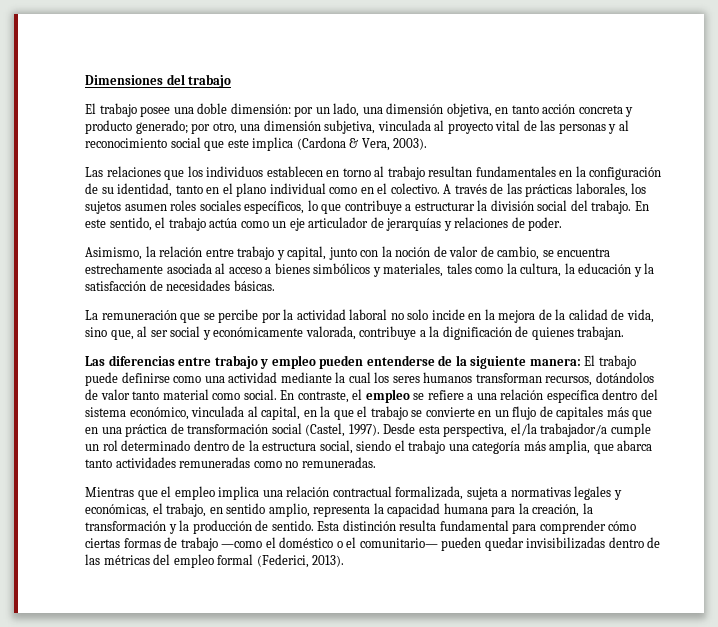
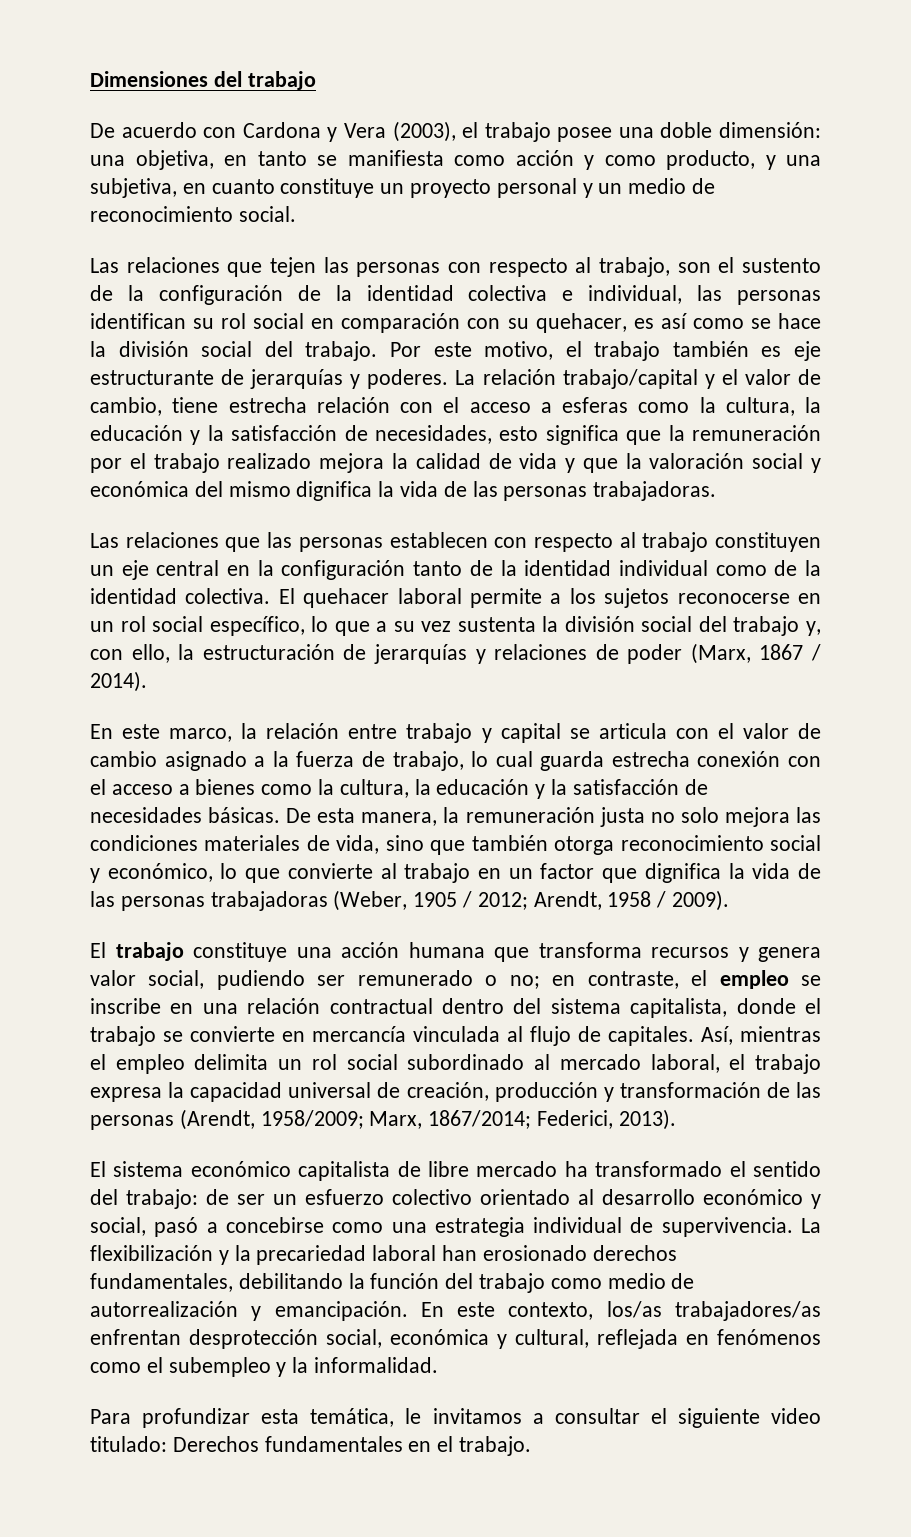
[85,103,96,114] El -> [90,121,479,142] De acuerdo con Cardona y Vera (2003), el
[294,103,634,117] [85,120,629,134] [85,137,428,151] [85,166,662,180] [85,183,647,197] [85,200,475,214] por un lado, una dimensión objetiva, en tanto acción concreta y producto generado; por otro, una dimensión subjetiva, vinculada al proyecto vital de las personas y al reconocimiento social que este implica (Cardona & Vera, 2003). // Las relaciones que los individuos establecen en torno al trabajo resultan fundamentales en la configuración de su identidad, tanto en el plano individual como en el colectivo. A través de las prácticas laborales, los sujetos asumen roles sociales específicos, lo que contribuye a estructurar -> [90,150,821,170] [90,178,716,198] [90,206,296,222] [90,257,821,277] [90,285,821,305] [90,313,822,333] una objetiva, en tanto se manifiesta como acción y como producto, y una subjetiva, en cuanto constituye un proyecto personal y un medio de reconocimiento social. // Las relaciones que tejen las personas con respecto al trabajo, son el sustento de la configuración de la identidad colectiva e individual, las personas identifican su rol social en comparación con su quehacer, es así como se hace
[634,201,649,211] [85,217,369,231] En este sentido, el trabajo actúa como un eje articulador -> [389,341,821,361] [90,369,821,389] [90,397,821,416] [90,425,821,445] [90,453,822,473] [90,481,717,501] [90,532,821,552] [90,560,822,580] [90,588,821,608] [90,616,821,636] [90,644,335,663] Por este motivo, el trabajo también es eje estructurante de jerarquías y poderes. La relación trabajo/capital y el valor de cambio, tiene estrecha relación con el acceso a esferas como la cultura, la educación y la satisfacción de necesidades, esto significa que la remuneración por el trabajo realizado mejora la calidad de vida y que la valoración social y económica del mismo dignifica la vida de las personas trabajadoras. // Las relaciones que las personas establecen con respecto al trabajo constituyen un eje central en la configuración tanto de la identidad individual como de la identidad colectiva. El quehacer laboral permite a los sujetos reconocerse en un rol social específico, lo que a su vez sustenta la división social del trabajo y, con ello, la estructuración
[528,217,563,231] [85,247,142,260] poder. // Asimismo, -> [627,643,821,664] [90,671,147,692] [90,724,233,742] poder (Marx, 1867 / 2014). // En este marco,
[287,246,611,260] [85,263,472,277] capital, junto con la noción de valor de cambio, se encuentra estrechamente asociada al acceso a bienes simbólicos y materiales, tales -> [500,723,821,743] [90,751,821,771] [90,779,256,795] capital se articula con el valor de cambio asignado a la fuerza de trabajo, lo cual guarda estrecha conexión con el acceso a bienes
[85,309,654,323] [85,326,625,340] [85,355,636,369] [85,372,654,386] [85,389,295,400] // La remuneración que se percibe por la actividad laboral no solo incide en la mejora de la calidad de vida, sino que, al ser social y económicamente valorada, contribuye a la dignificación de quienes trabajan. // Las diferencias entre trabajo y empleo pueden entenderse de la siguiente manera: El trabajo puede definirse como una actividad mediante la cual los seres humanos transforman recursos, dotándolos de valor tanto material como social. En -> [286,807,821,827] [90,835,822,855] [90,863,821,883] [90,890,730,911] [90,942,821,962] [90,970,576,990] De esta manera, la remuneración justa no solo mejora las condiciones materiales de vida, sino que también otorga reconocimiento social y económico, lo que convierte al trabajo en un factor que dignifica la vida de las personas trabajadoras (Weber, 1905 / 2012; Arendt, 1958 / 2009). // El trabajo constituye una acción humana que transforma recursos y genera valor social, pudiendo ser remunerado o no; en
[427,389,599,403] refiere a una relación específica -> [90,998,433,1014] inscribe en una relación contractual
[129,406,354,420] económico, vinculada al capital, en la que -> [630,998,796,1018] capitalista, donde
[494,406,653,420] [85,423,651,437] [85,440,653,454] [85,457,376,468] [85,486,622,500] [85,503,593,517] [85,520,637,534] [85,537,661,551] [85,554,345,568] un flujo de capitales más que en una práctica de transformación social (Castel, 1997). Desde esta perspectiva, el/la trabajador/a cumple un rol determinado dentro de la estructura social, siendo el trabajo una categoría más amplia, que abarca tanto actividades remuneradas como no remuneradas. // Mientras que el empleo implica una relación contractual formalizada, sujeta a normativas legales y económicas, el trabajo, en sentido amplio, representa la capacidad humana para la creación, la transformación y la producción de sentido. Esta distinción resulta fundamental para comprender cómo ciertas formas de trabajo —como el doméstico o el comunitario— pueden quedar invisibilizadas dentro de las métricas del empleo formal (Federici, 2013). -> [312,1026,821,1046] [90,1054,822,1074] [90,1082,821,1102] [90,1109,676,1130] [90,1161,821,1181] [90,1189,821,1209] [90,1217,821,1237] [90,1245,677,1265] [90,1273,695,1293] [90,1301,821,1321] [90,1329,821,1349] [90,1357,439,1377] [90,1408,822,1428] [90,1436,532,1456] mercancía vinculada al flujo de capitales. Así, mientras el empleo delimita un rol social subordinado al mercado laboral, el trabajo expresa la capacidad universal de creación, producción y transformación de las personas (Arendt, 1958/2009; Marx, 1867/2014; Federici, 2013). // El sistema económico capitalista de libre mercado ha transformado el sentido del trabajo: de ser un esfuerzo colectivo orientado al desarrollo económico y social, pasó a concebirse como una estrategia individual de supervivencia. La flexibilización y la precariedad laboral han erosionado derechos fundamentales, debilitando la función del trabajo como medio de autorrealización y emancipación. En este contexto, los/as trabajadores/as enfrentan desprotección social, económica y cultural, reflejada en fenómenos como el subempleo y la informalidad. // Para profundizar esta temática, le invitamos a consultar el siguiente video titulado: Derechos fundamentales en el trabajo.

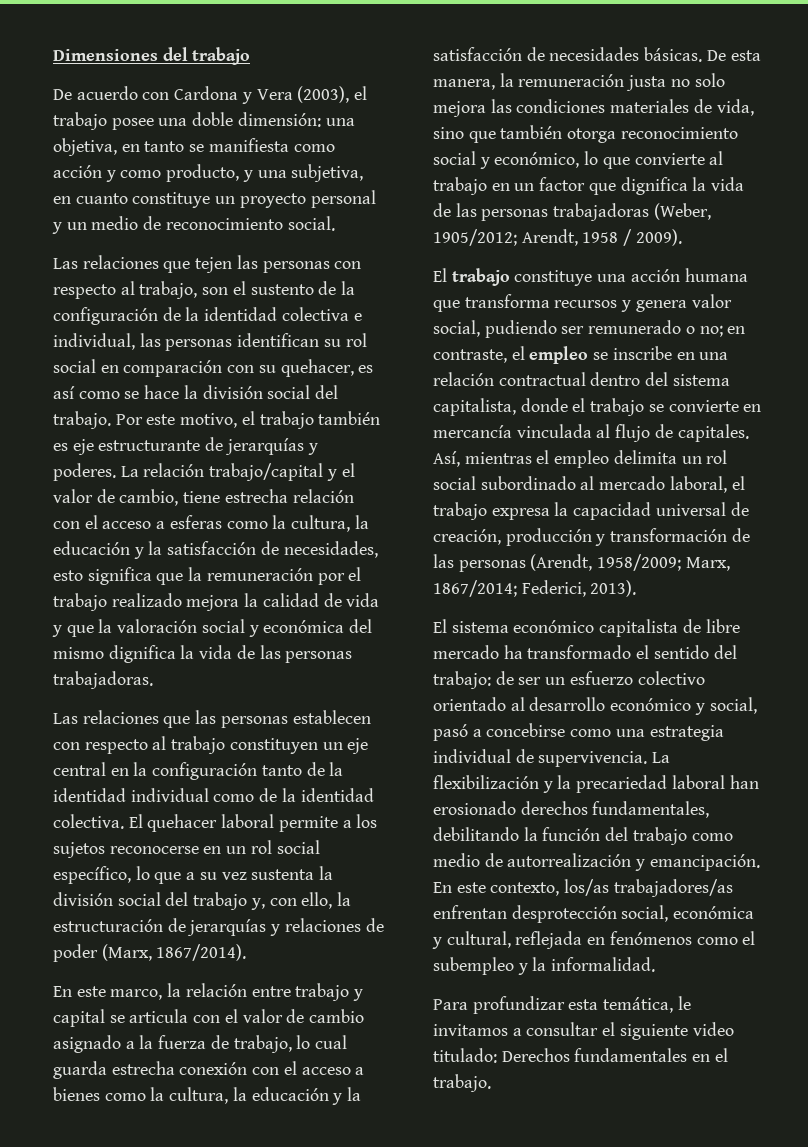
[759,644,821,661] [90,671,147,692] 1867 / 2014). -> [156,944,247,961] 1867/2014).
[413,891,528,910] 1905 / 2012; -> [433,229,517,246] 1905/2012;

